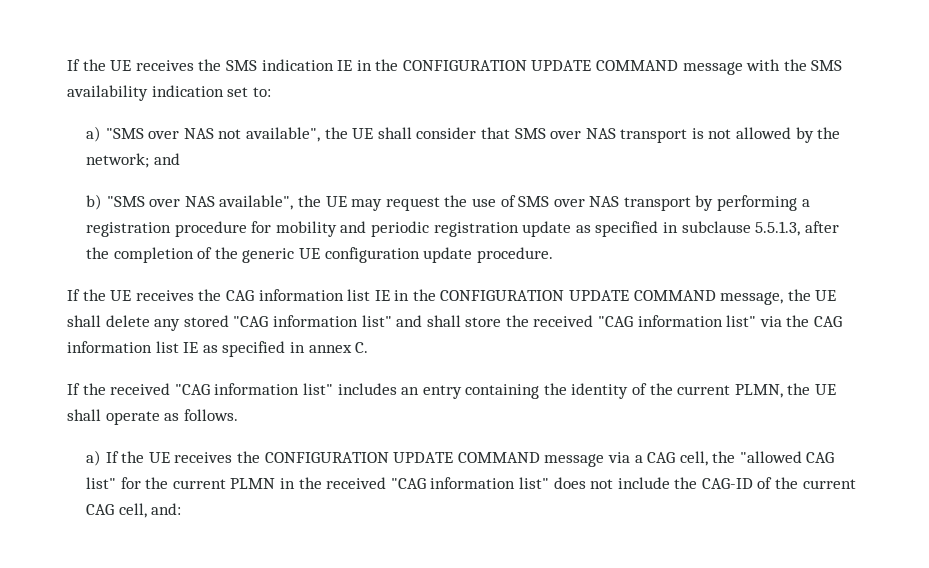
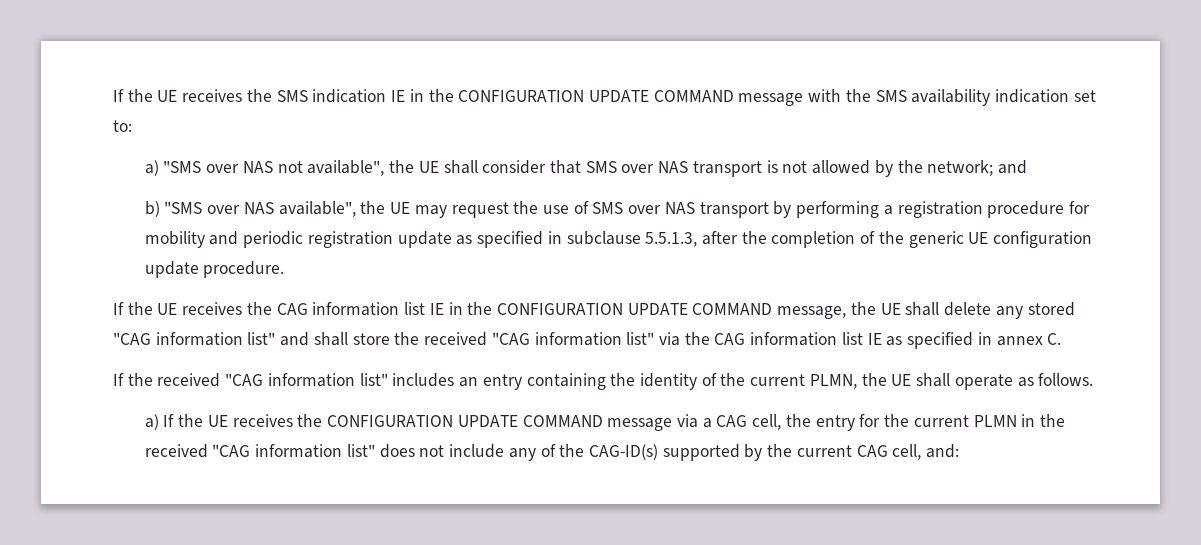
[739,451,835,463] [86,477,117,489] "allowed CAG list" -> [815,415,855,431] entry
[674,477,773,489] the CAG-ID of -> [508,444,763,461] any of the CAG-ID(s) supported by

